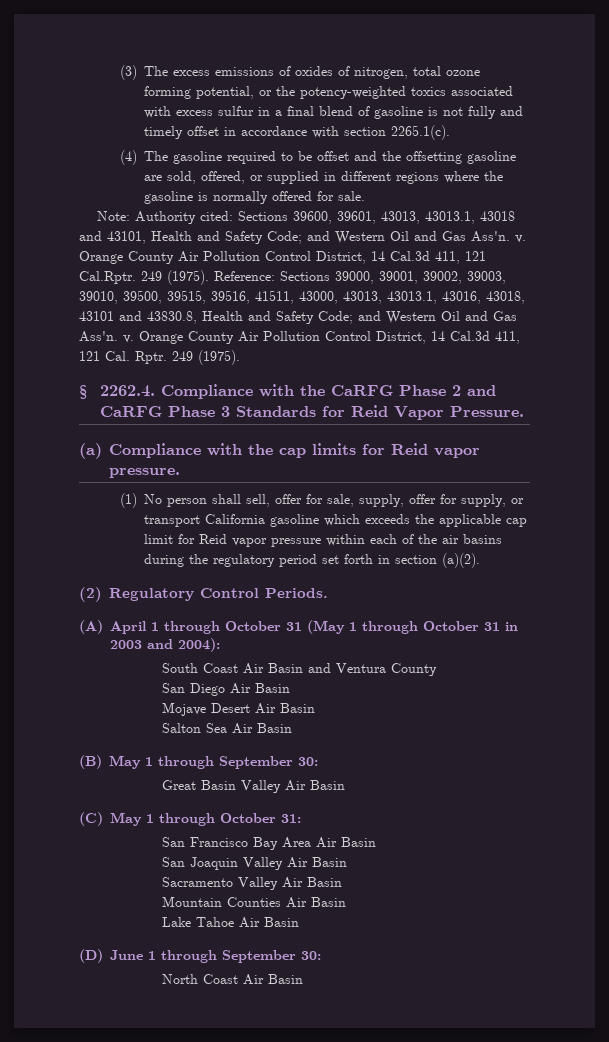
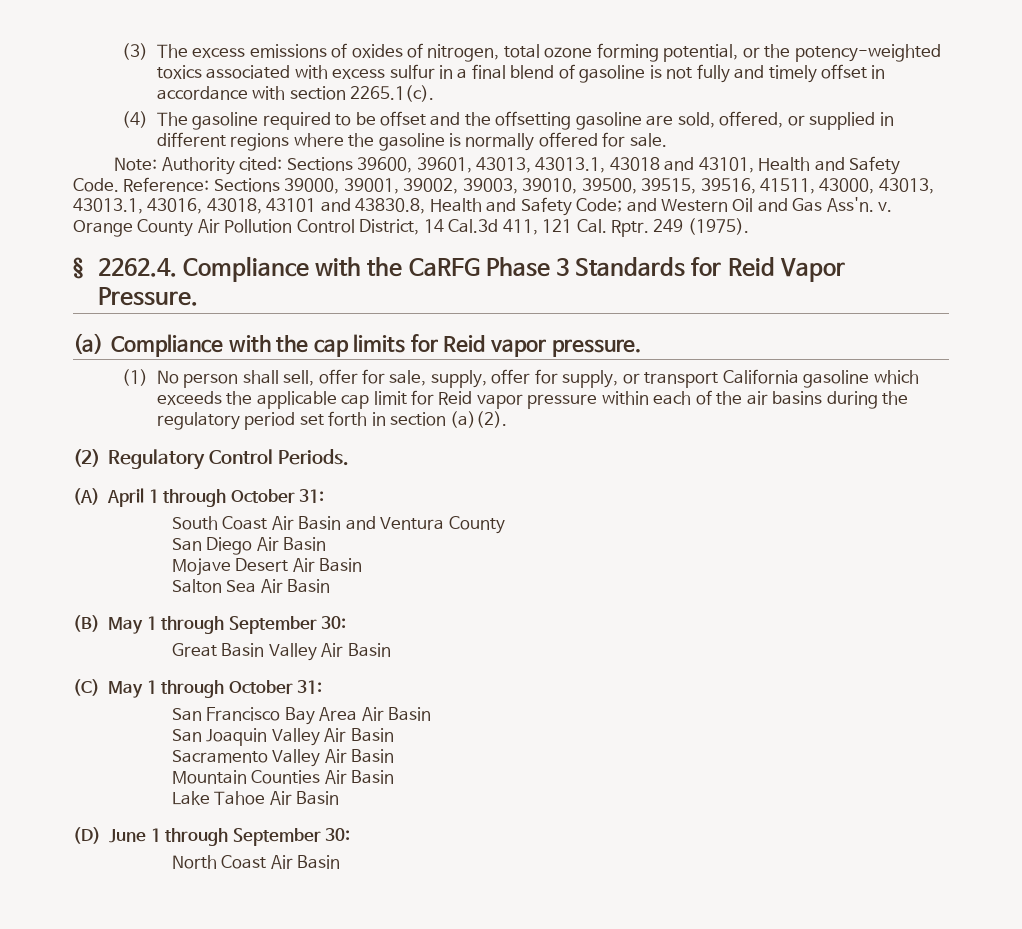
[267,231,526,244] [79,251,486,264] [79,270,209,285] Code; and Western Oil and Gas Ass'n. v. Orange County Air Pollution Control District, 14 Cal.3d 411, 121 Cal.Rptr. 249 (1975). -> [73,178,119,192] Code.
[451,385,496,396] [99,406,215,417] 2 and CaRFG Phase -> (550, 267) none
[286,620,518,634] [110,638,220,652] 31 (May 1 through October 31 in 2003 and 2004): -> [299,489,325,503] 31:

